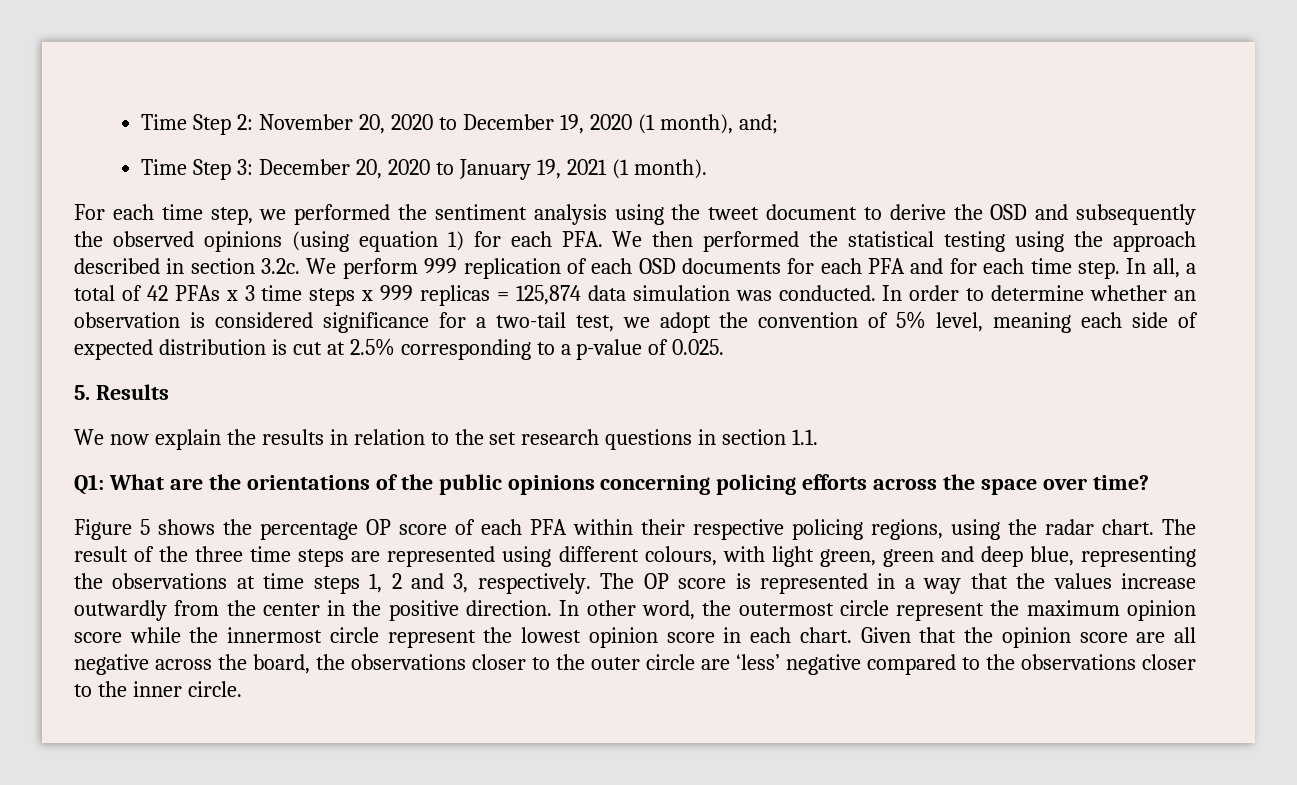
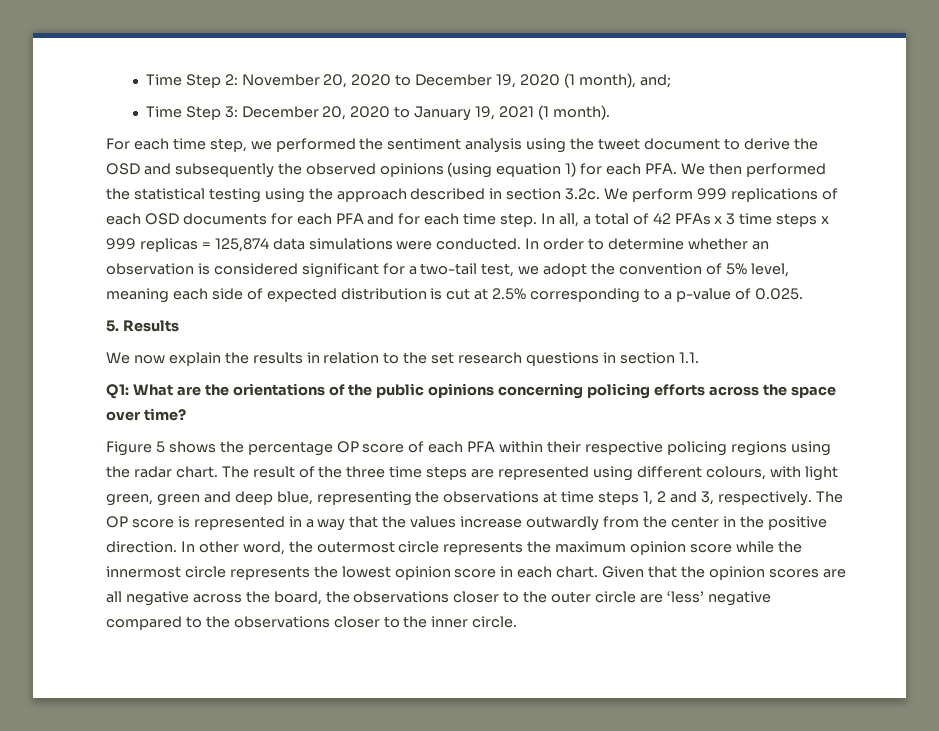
[463,258,561,279] replication -> [730,188,818,202] replications
[632,285,772,301] simulation was -> [308,238,433,250] simulations were
[322,312,429,333] significance -> [301,263,379,278] significant
[871,519,943,540] regions, -> [730,441,787,456] regions
[896,603,985,621] represent -> [443,541,524,555] represents
[387,630,476,648] represent -> [229,566,310,580] represents
[1079,632,1128,643] score -> [768,569,819,578] scores

